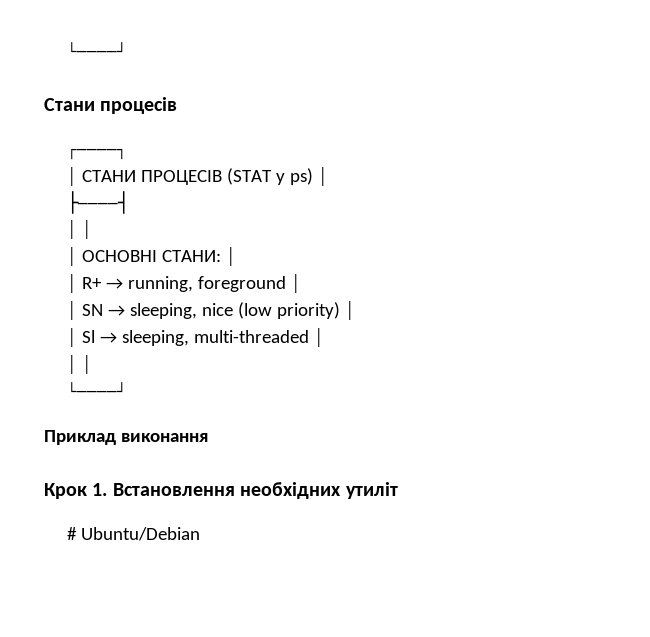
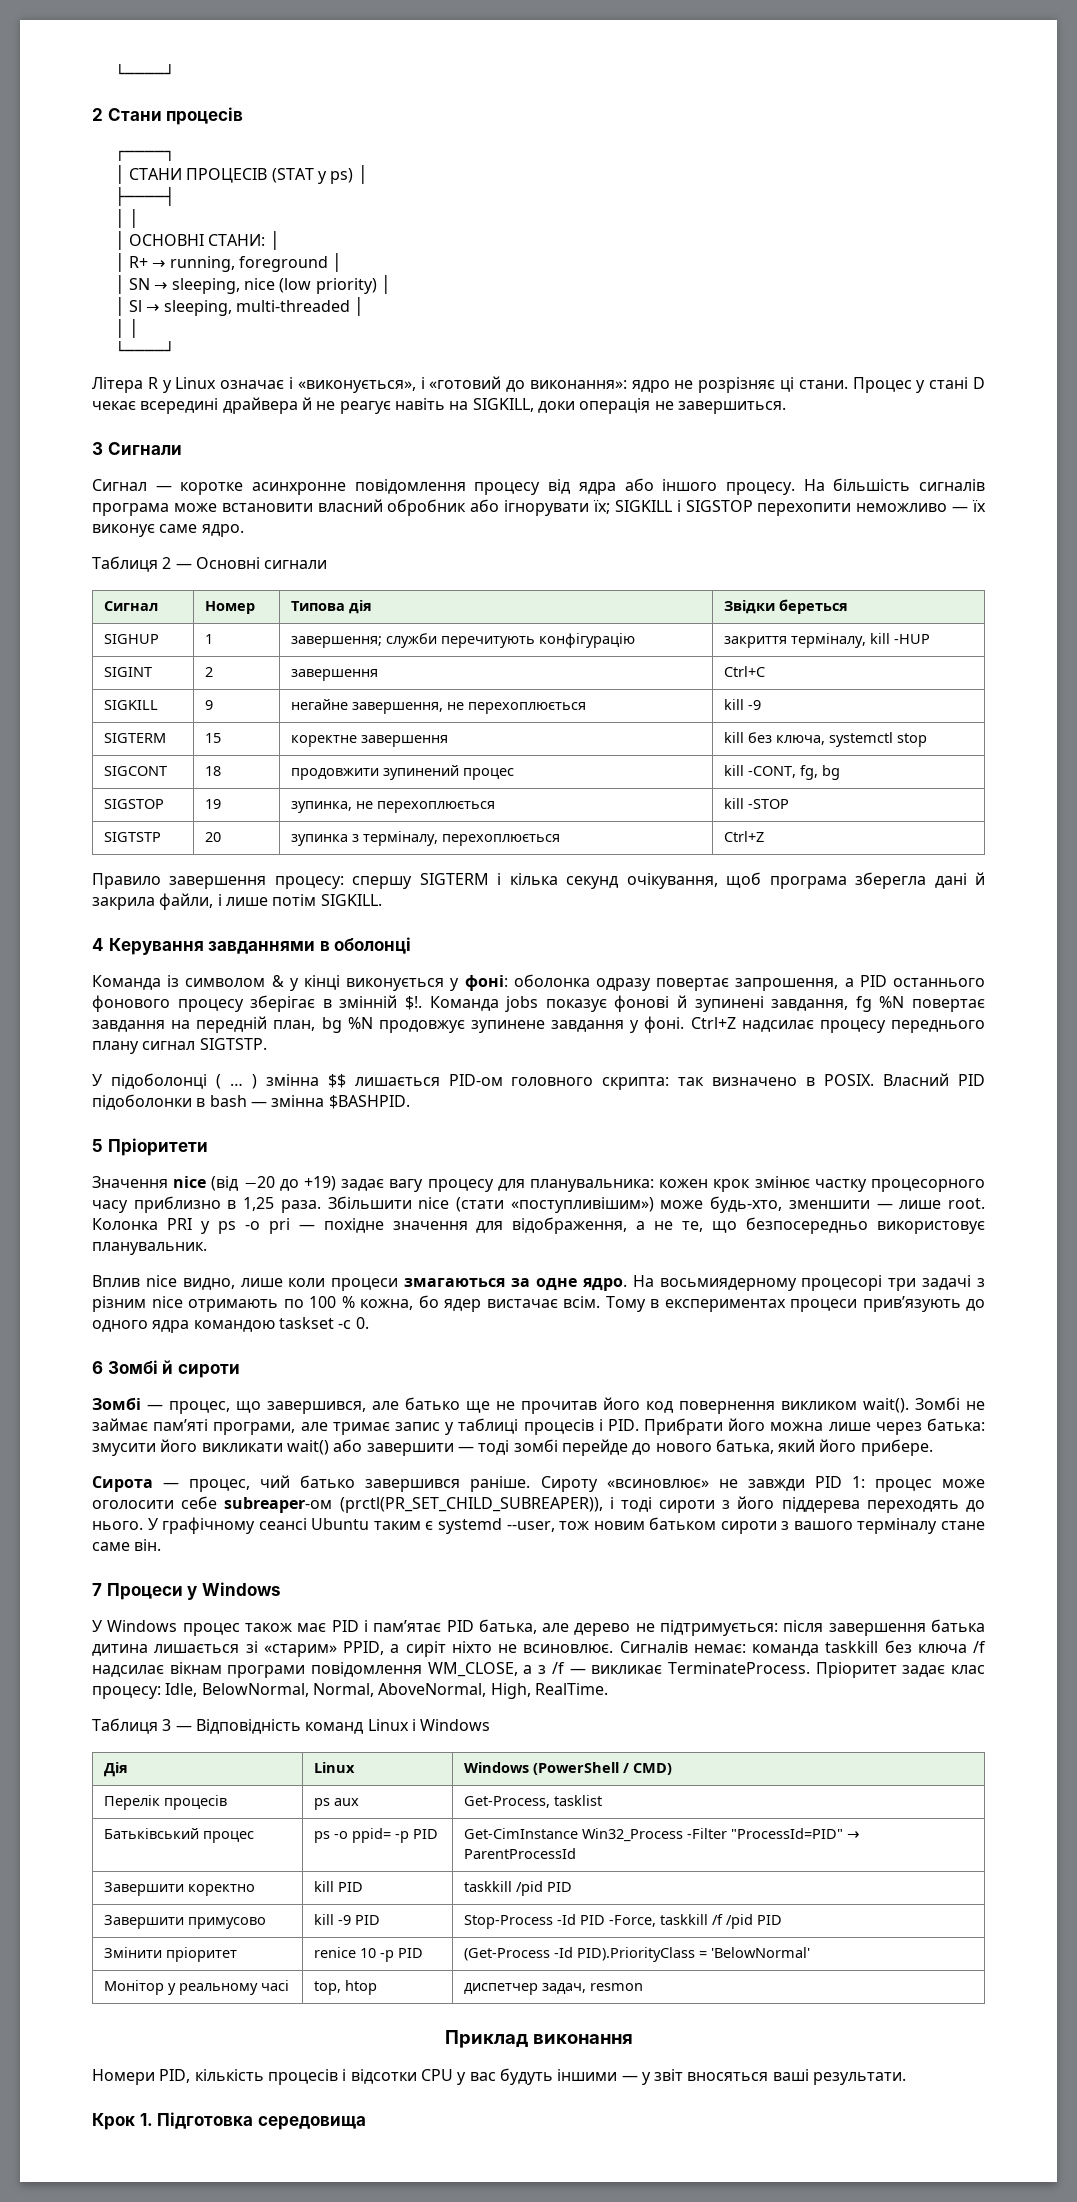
[67,42,128,57] └────┘ // -> [114,63,175,79] [92,108,103,121] └────┘ // 2
[44,430,208,445] [44,482,398,499] [67,527,201,541] Приклад виконання // Крок 1. Встановлення необхідних утиліт // # Ubuntu/Debian -> [92,376,985,393] [92,397,786,414] [92,442,182,455] [92,478,986,495] [92,499,987,516] [92,524,244,537] [92,556,328,572] [103,601,158,611] [204,601,255,614] [290,600,372,614] [723,599,848,614] [103,634,159,644] [204,634,213,644] [290,633,635,648] [723,633,930,648] [103,667,152,677] [204,667,213,677] [290,669,378,681] [723,666,765,677] [103,700,158,710] [204,700,213,710] [290,699,586,714] [723,699,761,710] [103,733,166,743] [204,733,221,743] [290,735,448,747] [723,732,927,747] [103,766,167,776] [204,766,221,776] [290,765,514,780] [723,765,840,780] [103,799,164,809] [204,799,221,809] [290,801,495,813] [723,798,789,809] [103,832,161,842] [204,832,221,842] [290,831,560,846] [723,831,764,842] [92,872,985,889] [92,893,382,910] [92,937,412,955] [92,974,986,991] [92,995,986,1012] [92,1016,985,1033] [92,1038,267,1054] [92,1073,985,1090] [92,1094,410,1110] [92,1138,208,1156] [92,1176,986,1192] [92,1196,985,1213] [92,1217,985,1234] [92,1242,207,1255] [92,1275,986,1291] [92,1295,985,1312] [92,1317,369,1333] [92,1360,240,1378] [92,1397,985,1414] [92,1418,985,1435] [92,1439,933,1456] [92,1475,985,1492] [92,1496,985,1513] [92,1517,985,1534] [92,1539,162,1551] [92,1582,281,1600] [92,1619,985,1636] [92,1640,986,1657] [92,1662,986,1678] [92,1683,608,1699] [92,1718,491,1734] [103,1762,128,1777] [313,1762,355,1773] [463,1762,672,1775] [103,1795,227,1810] [313,1798,359,1810] [463,1795,602,1808] [103,1828,254,1843] [313,1828,438,1843] [463,1828,860,1842] [463,1848,576,1859] [103,1882,255,1896] [313,1881,363,1892] [463,1881,572,1896] [103,1915,266,1929] [313,1914,380,1925] [463,1914,782,1929] [103,1947,237,1962] [313,1947,423,1962] [463,1947,810,1962] [103,1980,289,1995] [313,1980,377,1995] [463,1983,643,1995] [444,2030,633,2048] [92,2068,907,2085] [92,2112,366,2130] Літера R у Linux означає і «виконується», і «готовий до виконання»: ядро не розрізняє ці стани. Процес у стані D чекає всередині драйвера й не реагує навіть на SIGKILL, доки операція не завершиться. // 3 Сигнали // Сигнал — коротке асинхронне повідомлення процесу від ядра або іншого процесу. На більшість сигналів програма може встановити власний обробник або ігнорувати їх; SIGKILL і SIGSTOP перехопити неможливо — їх виконує саме ядро. // Таблиця 2 — Основні сигнали // Сигнал | Номер | Типова дія | Звідки береться // SIGHUP | 1 | завершення; служби перечитують конфігурацію | закриття терміналу, kill -HUP // SIGINT | 2 | завершення | Ctrl+C // SIGKILL | 9 | негайне завершення, не перехоплюється | kill -9 // SIGTERM | 15 | коректне завершення | kill без ключа, systemctl stop // SIGCONT | 18 | продовжити зупинений процес | kill -CONT, fg, bg // SIGSTOP | 19 | зупинка, не перехоплюється | kill -STOP // SIGTSTP | 20 | зупинка з терміналу, перехоплюється | Ctrl+Z // Правило завершення процесу: спершу SIGTERM і кілька секунд очікування, щоб програма зберегла дані й закрила файли, і лише потім SIGKILL. // 4 Керування завданнями в оболонці // Команда із символом & у кінці виконується у фоні: оболонка одразу повертає запрошення, а PID останнього фонового процесу зберігає в змінній $!. Команда jobs показує фонові й зупинені завдання, fg %N повертає завдання на передній план, bg %N продовжує зупинене завдання у фоні. Ctrl+Z надсилає процесу переднього плану сигнал SIGTSTP. // У підоболонці ( … ) змінна $$ лишається PID-ом головного скрипта: так визначено в POSIX. Власний PID підоболонки в bash — змінна $BASHPID. // 5 Пріоритети // Значення nice (від −20 до +19) задає вагу процесу для планувальника: кожен крок змінює частку процесорного часу приблизно в 1,25 раза. Збільшити nice (стати «поступливішим») може будь-хто, зменшити — лише root. Колонка PRI у ps -o pri — похідне значення для відображення, а не те, що безпосередньо використовує планувальник. // Вплив nice видно, лише коли процеси змагаються за одне ядро. На восьмиядерному процесорі три задачі з різним nice отримають по 100 % кожна, бо ядер вистачає всім. Тому в експериментах процеси прив’язують до одного ядра командою taskset -c 0. // 6 Зомбі й сироти // Зомбі — процес, що завершився, але батько ще не прочитав його код повернення викликом wait(). Зомбі не займає пам’яті програми, але тримає запис у таблиці процесів і PID. Прибрати його можна лише через батька: змусити його викликати wait() або завершити — тоді зомбі перейде до нового батька, який його прибере. // Сирота — процес, чий батько завершився раніше. Сироту «всиновлює» не завжди PID 1: процес може оголосити себе subreaper-ом (prctl(PR_SET_CHILD_SUBREAPER)), і тоді сироти з його піддерева переходять до нього. У графічному сеансі Ubuntu таким є systemd --user, тож новим батьком сироти з вашого терміналу стане саме він. // 7 Процеси у Windows // У Windows процес також має PID і пам’ятає PID батька, але дерево не підтримується: після завершення батька дитина лишається зі «старим» PPID, а сиріт ніхто не всиновлює. Сигналів немає: команда taskkill без ключа /f надсилає вікнам програми повідомлення WM_CLOSE, а з /f — викликає TerminateProcess. Пріоритет задає клас процесу: Idle, BelowNormal, Normal, AboveNormal, High, RealTime. // Таблиця 3 — Відповідність команд Linux і Windows // Дія | Linux | Windows (PowerShell / CMD) // Перелік процесів | ps aux | Get-Process, tasklist // Батьківський процес | ps -o ppid= -p PID | Get-CimInstance Win32_Process -Filter "ProcessId=PID" → ParentProcessId // Завершити коректно | kill PID | taskkill /pid PID // Завершити примусово | kill -9 PID | Stop-Process -Id PID -Force, taskkill /f /pid PID // Змінити пріоритет | renice 10 -p PID | (Get-Process -Id PID).PriorityClass = 'BelowNormal' // Монітор у реальному часі | top, htop | диспетчер задач, resmon // Приклад виконання // Номери PID, кількість процесів і відсотки CPU у вас будуть іншими — у звіт вносяться ваші результати. // Крок 1. Підготовка середовища

